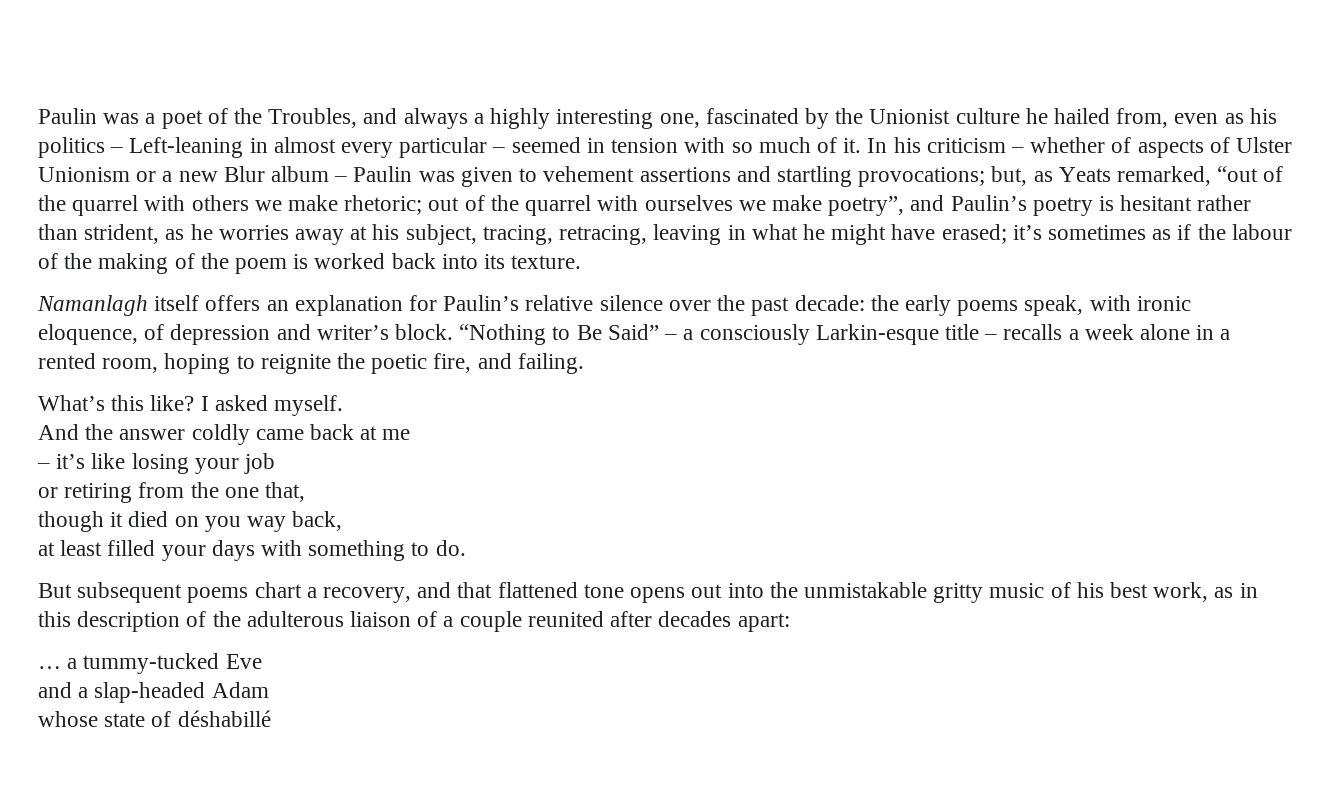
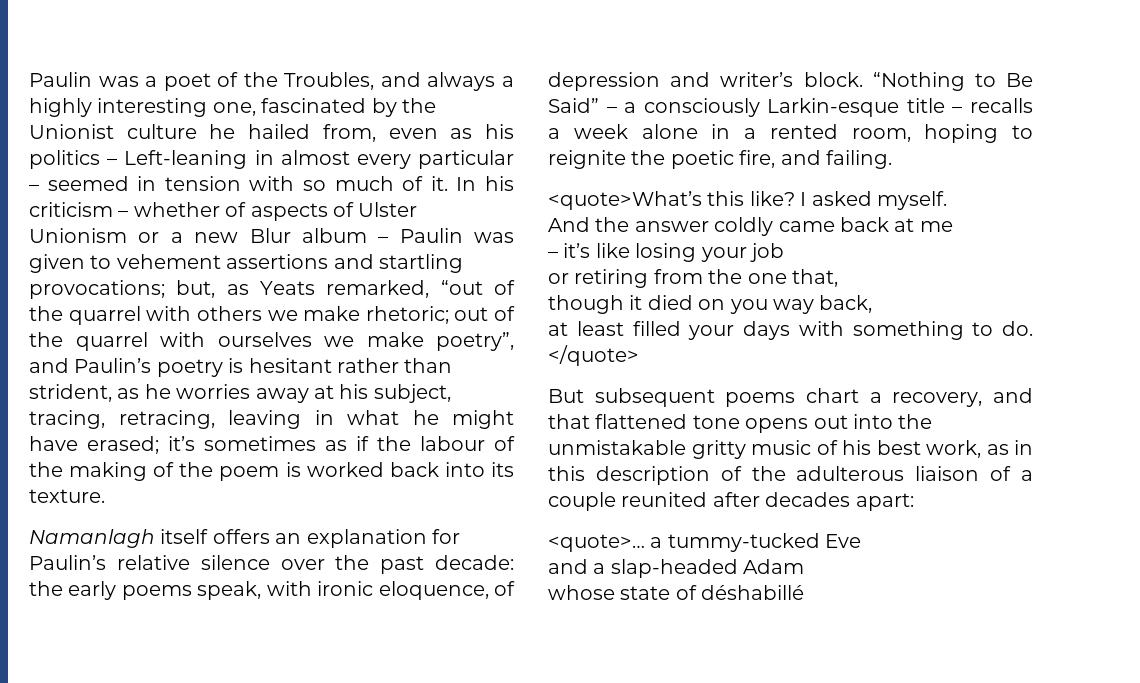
[38,395,105,411] What’s -> [548,191,702,210] <quote>What’s
(466, 548) none -> [548,345,639,366] </quote>
[38,666,61,669] … -> [548,534,645,552] <quote>…

